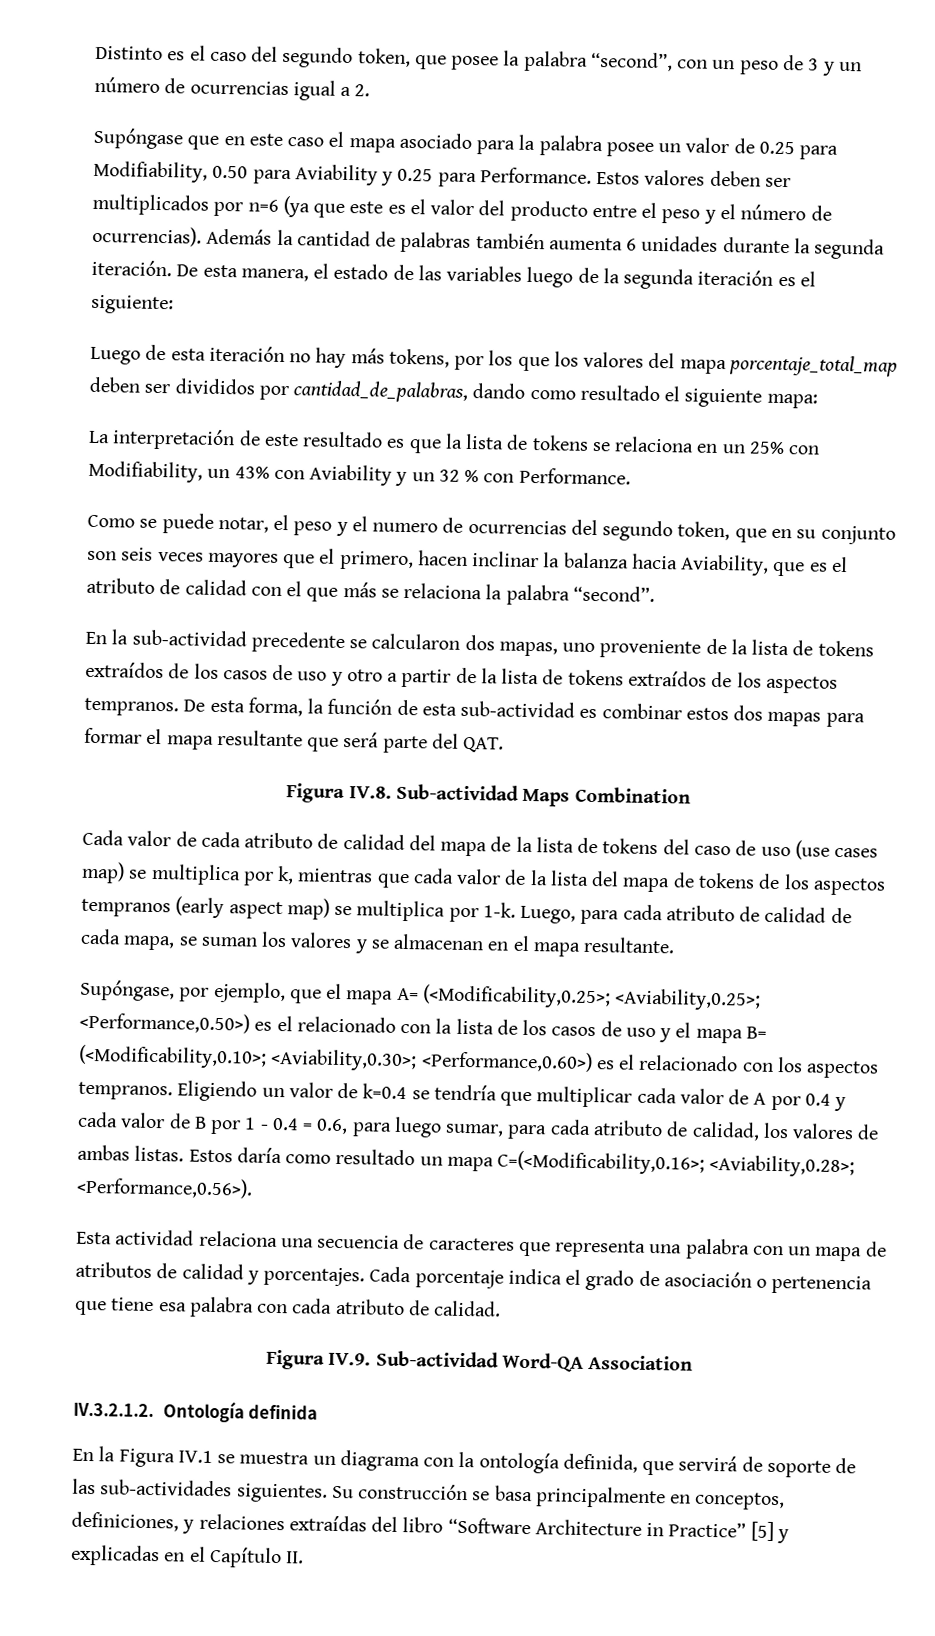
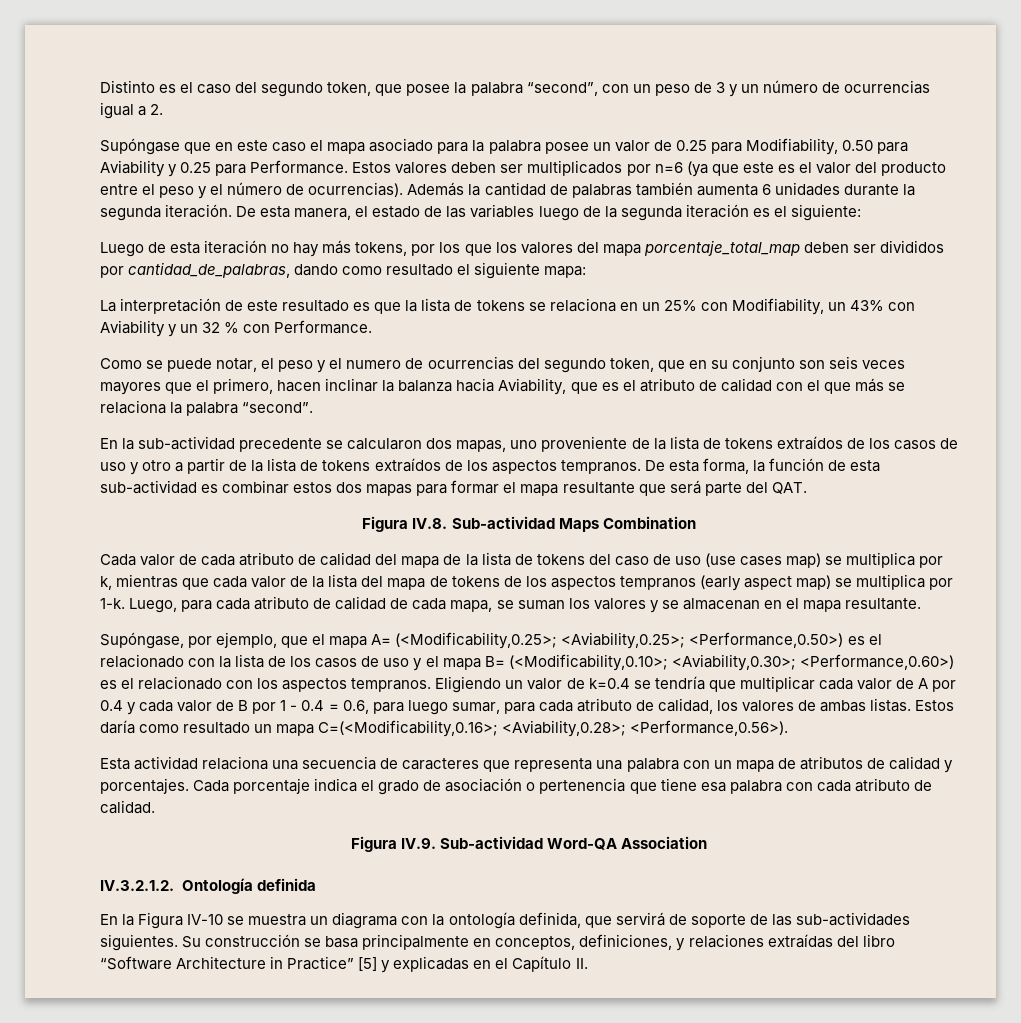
[177,1450,213,1463] IV.1 -> [187,914,224,925] IV-10

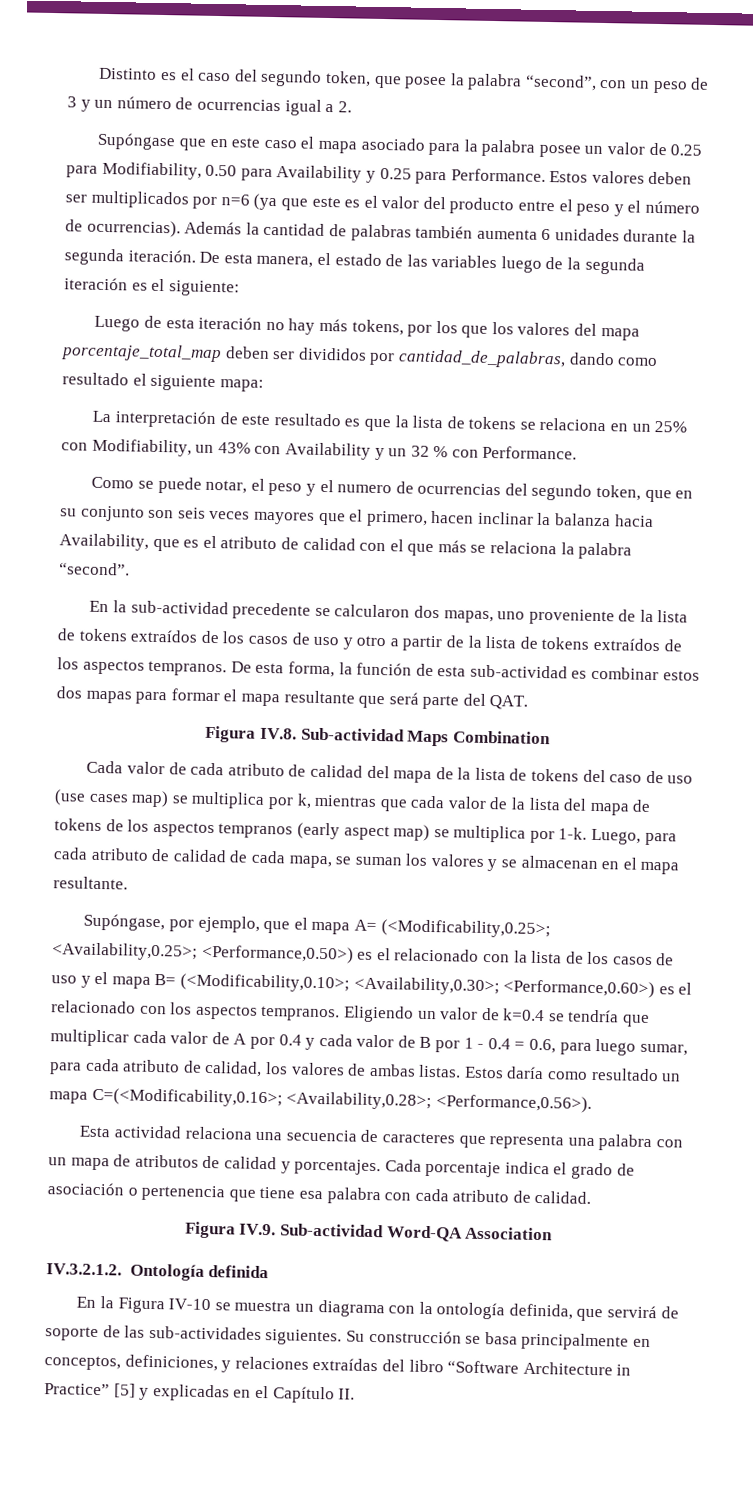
[100,160,165,177] Aviability -> [276,165,363,183] Availability
[100,320,165,337] Aviability -> [284,442,371,460] Availability
[498,378,567,395] Aviability, -> [59,533,149,551] Availability,
[561,632,686,649] <Aviability,0.25>; -> [52,942,198,961] <Availability,0.25>;
[671,654,796,671] <Aviability,0.30>; -> [353,976,500,996] <Availability,0.30>;
[502,720,627,737] <Aviability,0.28>; -> [286,1091,433,1111] <Availability,0.28>;

